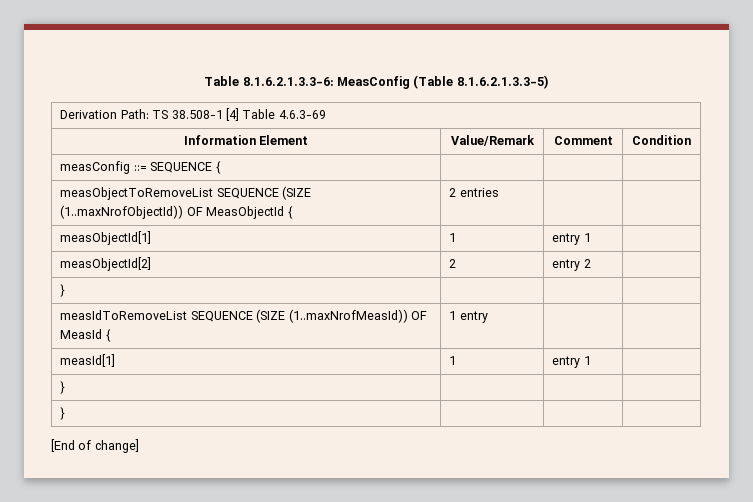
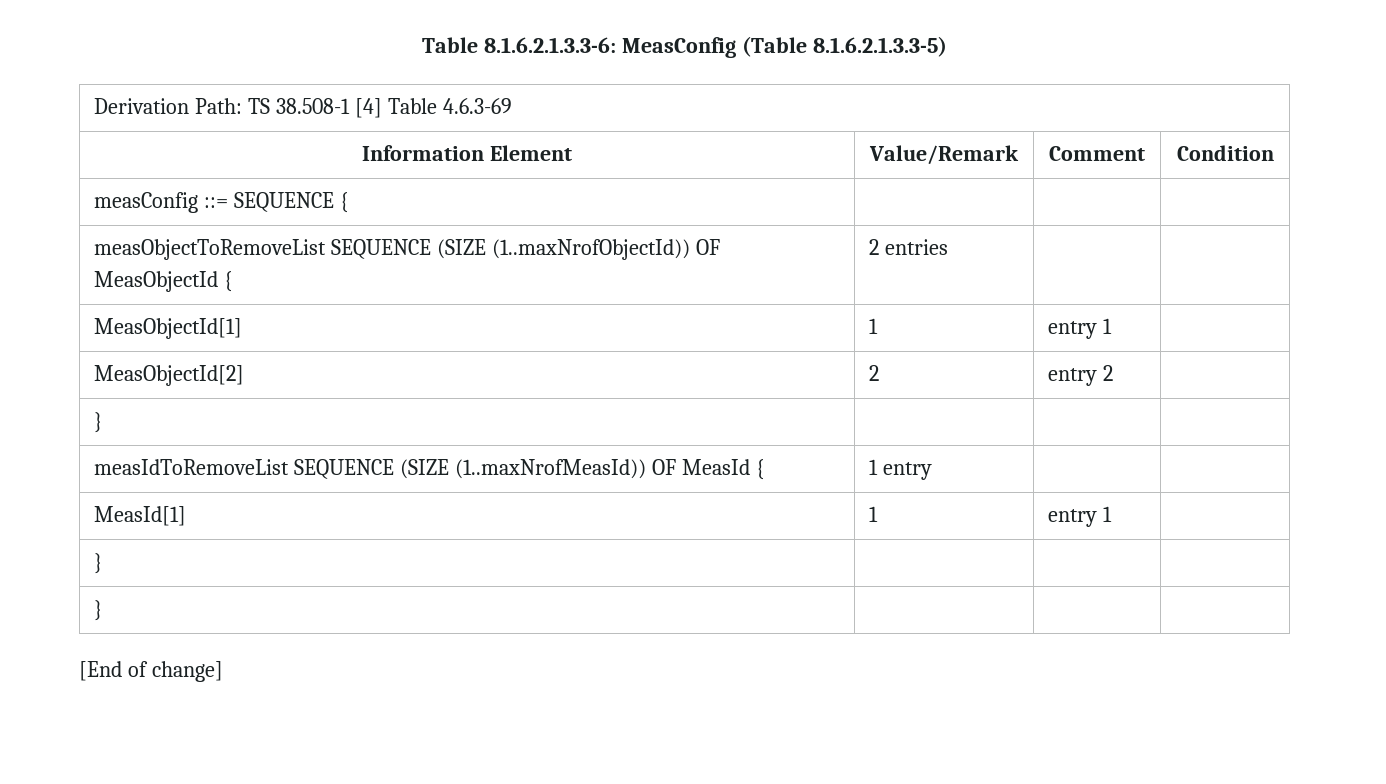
[60,231,152,245] [449,233,457,242] [552,233,591,245] [60,257,152,271] measObjectId[1] | 1 | entry 1 | // measObjectId[2] -> [94,318,243,339] [869,318,879,334] [1048,318,1112,339] [94,365,245,386] MeasObjectId[1] | 1 | entry 1 | // MeasObjectId[2]
[60,354,116,367] measId[1] -> [94,506,187,526] MeasId[1]

